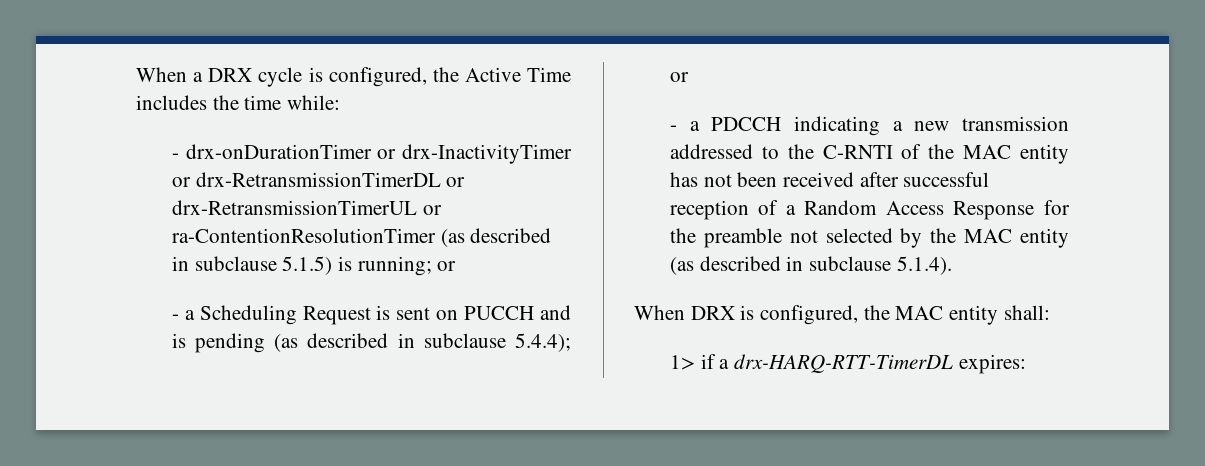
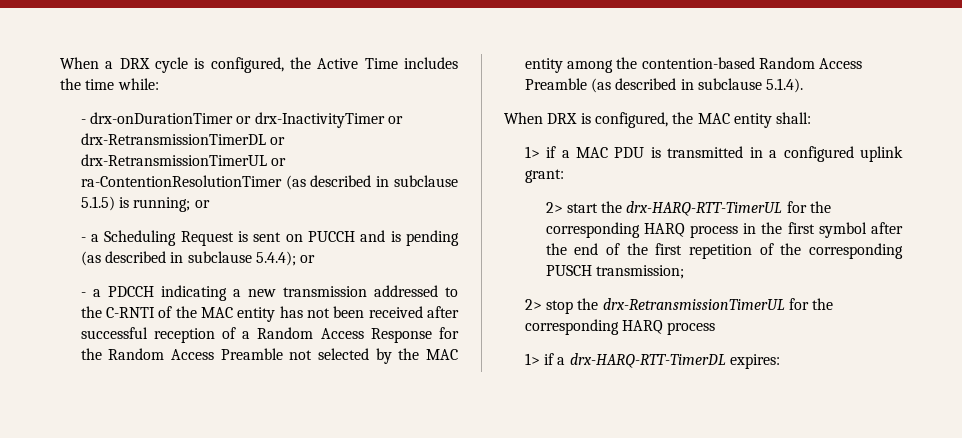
[703,228,782,248] preamble -> [108,348,283,360] Random Access Preamble
(1069, 238) none -> [567,57,863,73] [524,78,587,90] among the contention-based Random Access Preamble
(1050, 312) none -> [524,146,903,162] [524,169,564,183] [545,201,832,216] [545,222,903,238] [545,243,903,259] [545,265,684,279] [524,298,834,314] [524,319,716,335] // 1> if a MAC PDU is transmitted in a configured uplink grant: // 2> start the drx-HARQ-RTT-TimerUL for the corresponding HARQ process in the first symbol after the end of the first repetition of the corresponding PUSCH transmission; // 2> stop the drx-RetransmissionTimerUL for the corresponding HARQ process

